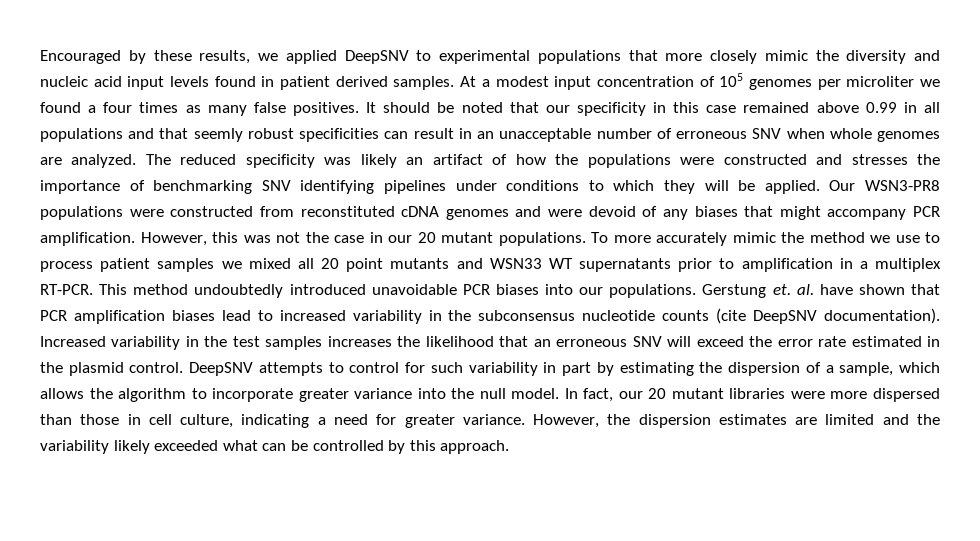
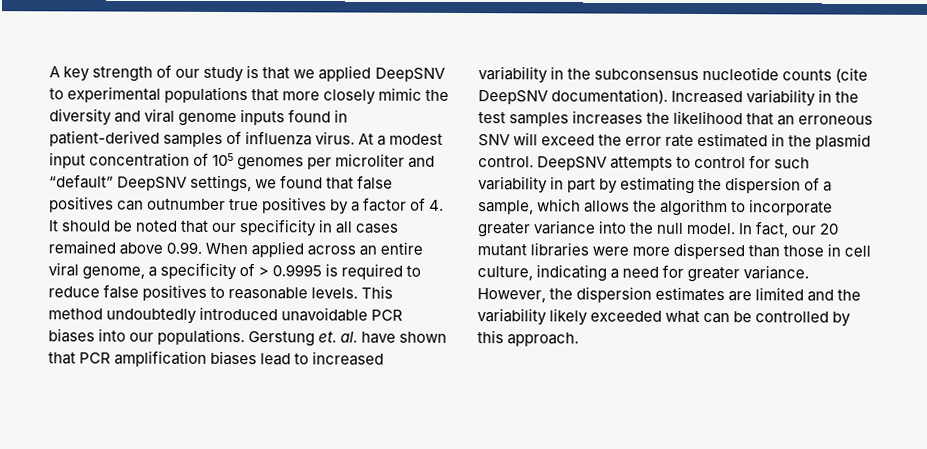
[40,50,251,64] Encouraged by these results, -> [49,64,291,83] A key strength of our study is that
[40,76,455,90] nucleic acid input levels found in patient derived samples. -> [144,108,349,127] [49,130,356,147] viral genome inputs found in patient-derived samples of influenza virus.
[920,79,941,87] [40,102,359,116] we found a four times as many false positives. -> [408,155,436,168] [49,174,394,193] [49,196,445,215] and “default” DeepSNV settings, we found that false positives can outnumber true positives by a factor of 4.
[673,102,940,113] [40,128,941,142] [40,154,940,168] [40,180,941,194] [40,206,940,220] [40,232,940,246] [40,258,941,272] [40,284,93,295] this case remained above 0.99 in all populations and that seemly robust specificities can result in an unacceptable number of erroneous SNV when whole genomes are analyzed. The reduced specificity was likely an artifact of how the populations were constructed and stresses the importance of benchmarking SNV identifying pipelines under conditions to which they will be applied. Our WSN3-PR8 populations were constructed from reconstituted cDNA genomes and were devoid of any biases that might accompany PCR amplification. However, this was not the case in our 20 mutant populations. To more accurately mimic the method we use to process patient samples we mixed all 20 point mutants and WSN33 WT supernatants prior to amplification in a multiplex RT-PCR. -> [335,221,400,234] [48,240,424,258] [48,262,422,281] [48,284,359,301] all cases remained above 0.99. When applied across an entire viral genome, a specificity of > 0.9995 is required to reduce false positives to reasonable levels.

